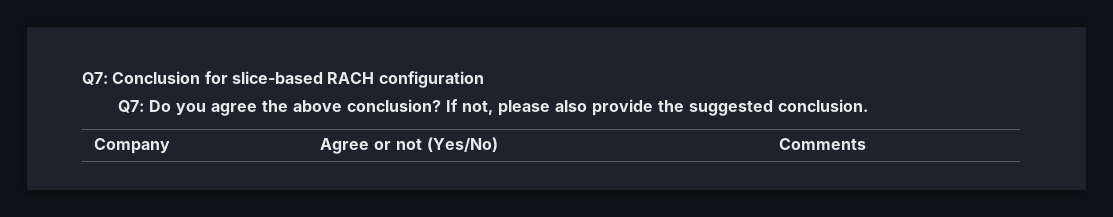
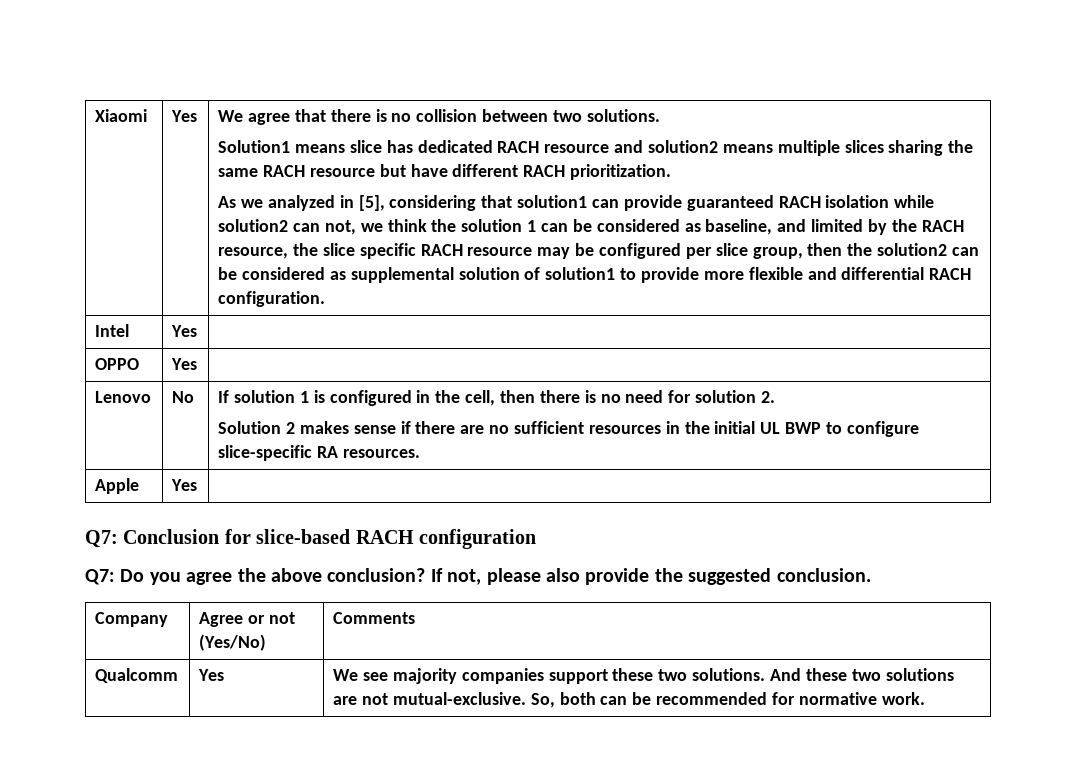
(82, 78) none -> [95,109,148,122] [171,110,198,122] [218,109,660,125] [218,140,974,156] [218,164,672,180] [218,195,935,211] [218,219,964,235] [218,243,980,259] [218,267,972,283] [218,291,326,307] [95,324,130,337] [171,325,198,337] [95,358,140,370] [171,358,198,370] [95,391,152,403] [172,391,195,403] [218,390,776,406] [218,421,919,437] [218,445,420,461] [95,478,140,494] [171,479,198,491] Xiaomi | Yes | We agree that there is no collision between two solutions. // Solution1 means slice has dedicated RACH resource and solution2 means multiple slices sharing the same RACH resource but have different RACH prioritization. // As we analyzed in [5], considering that solution1 can provide guaranteed RACH isolation while solution2 can not, we think the solution 1 can be considered as baseline, and limited by the RACH resource, the slice specific RACH resource may be configured per slice group, then the solution2 can be considered as supplemental solution of solution1 to provide more flexible and differential RACH configuration. // Intel | Yes | // OPPO | Yes | // Lenovo | No | If solution 1 is configured in the cell, then there is no need for solution 2. // Solution 2 makes sense if there are no sufficient resources in the initial UL BWP to configure slice-specific RA resources. // Apple | Yes | //
(866, 144) none -> [95,668,179,683] [198,669,225,681] [333,668,954,684] [333,692,925,708] // Qualcomm | Yes | We see majority companies support these two solutions. And these two solutions are not mutual-exclusive. So, both can be recommended for normative work.

